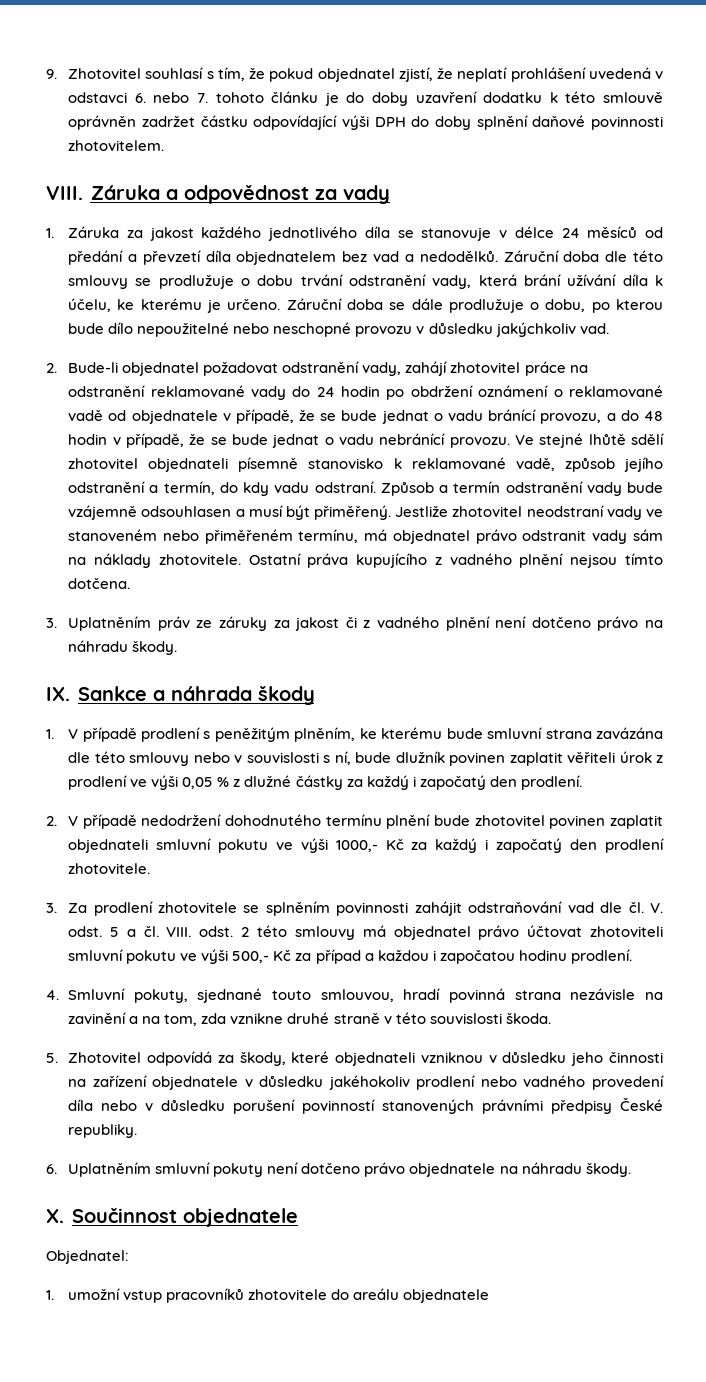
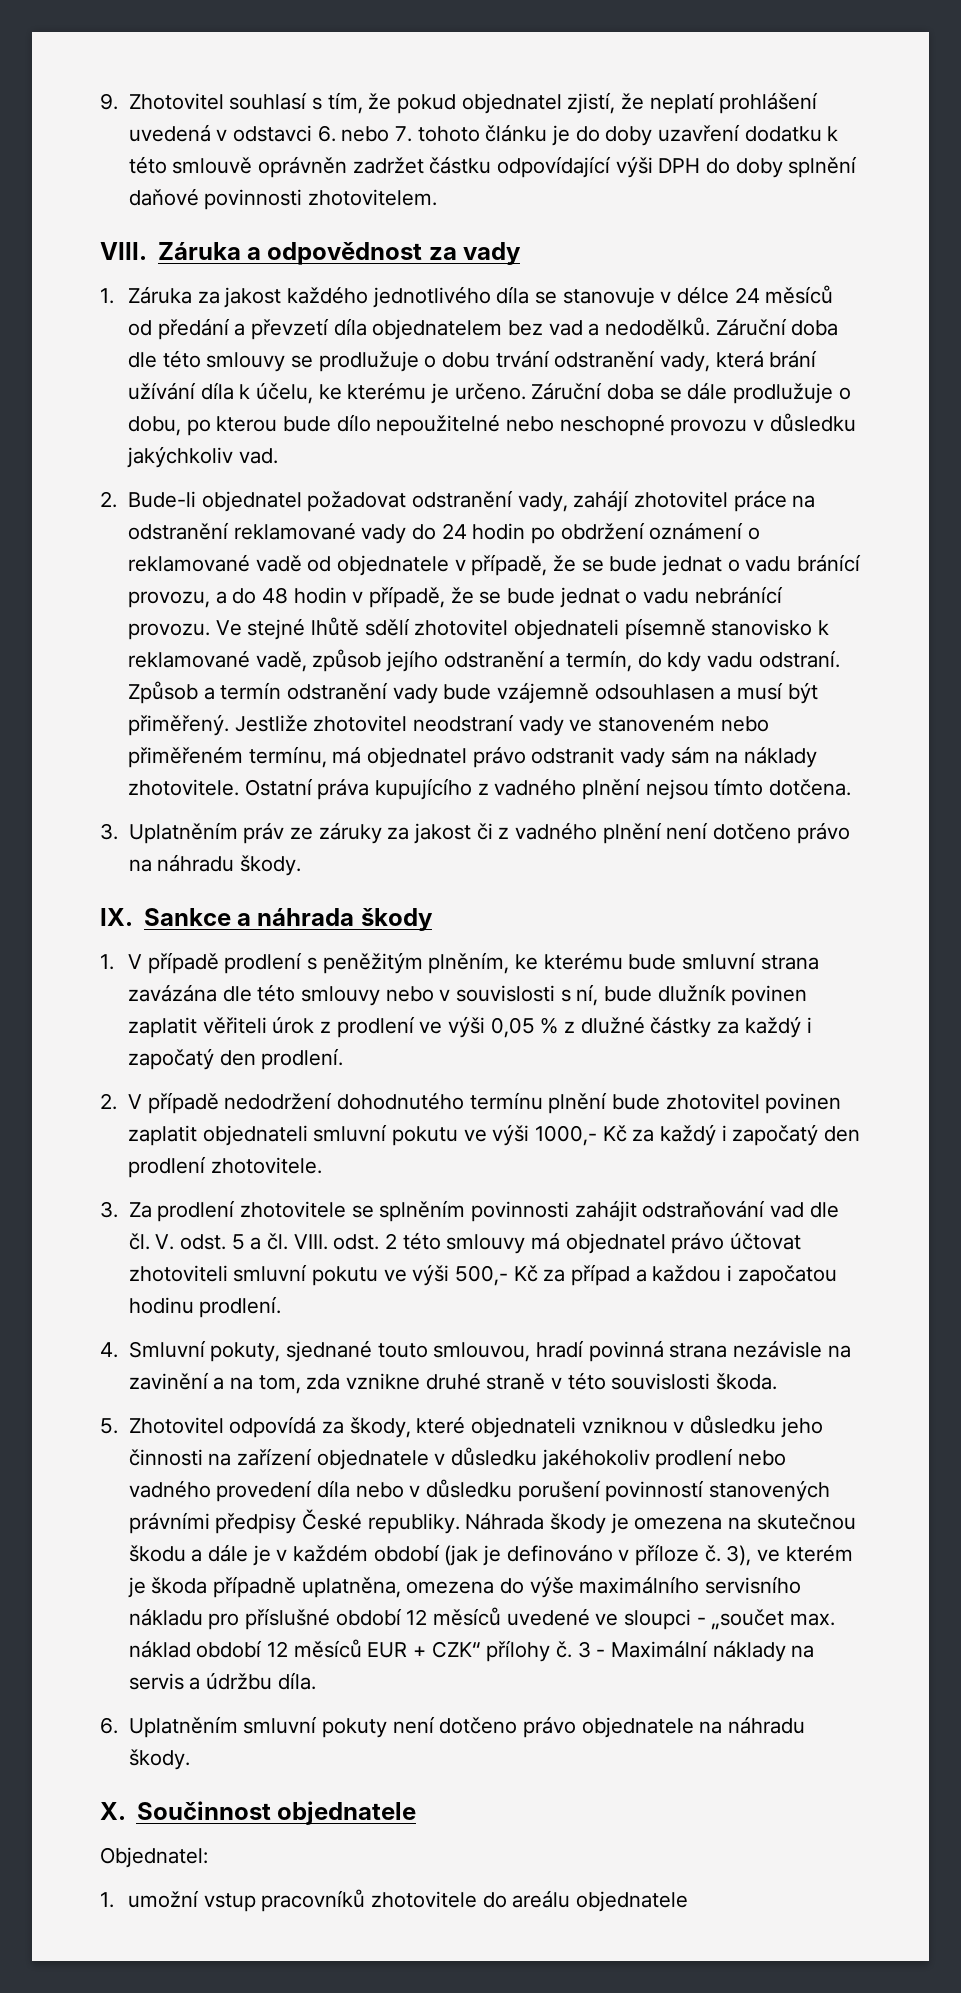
(138, 1131) none -> [465,1512,856,1534] [128,1544,853,1566] [127,1576,801,1598] [128,1607,835,1630] [128,1639,815,1662] [128,1672,316,1690] Náhrada škody je omezena na skutečnou škodu a dále je v každém období (jak je definováno v příloze č. 3), ve kterém je škoda případně uplatněna, omezena do výše maximálního servisního nákladu pro příslušné období 12 měsíců uvedené ve sloupci - „součet max. náklad období 12 měsíců EUR + CZK“ přílohy č. 3 - Maximální náklady na servis a údržbu díla.

